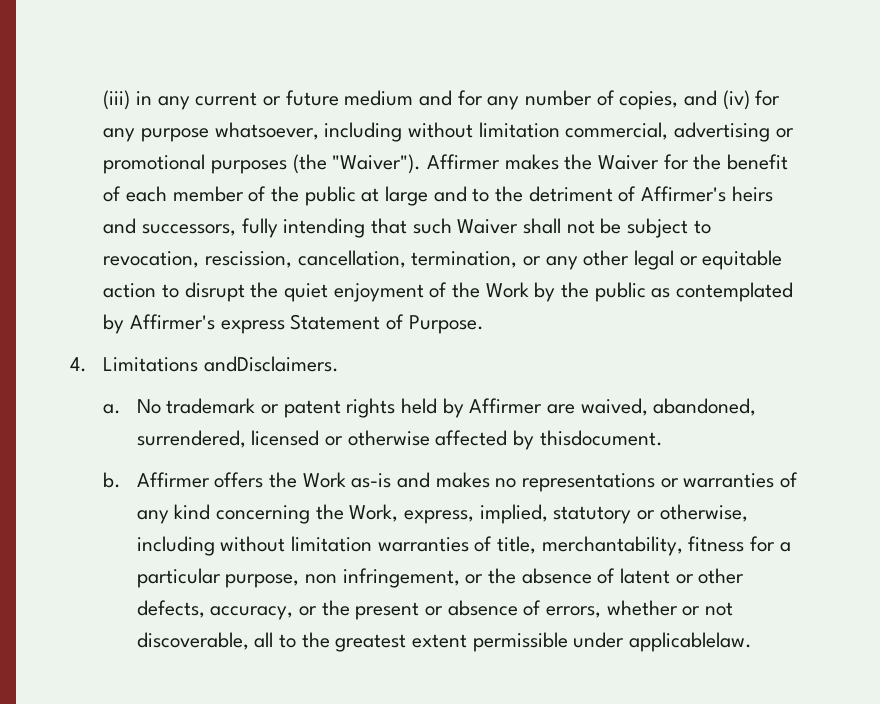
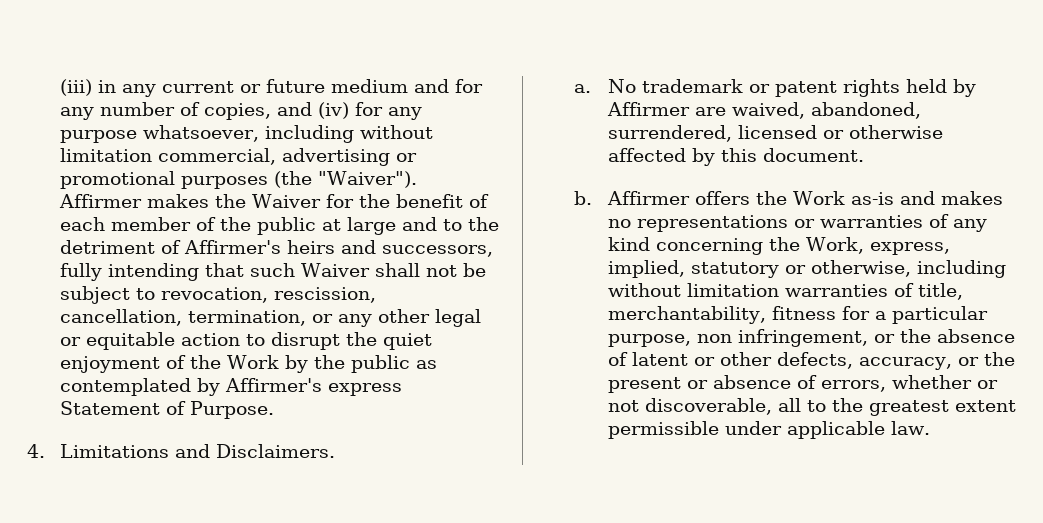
[204,356,340,372] andDisclaimers. -> [175,444,336,458] and Disclaimers.
[539,430,663,446] thisdocument. -> [720,148,864,162] this document.
[629,632,753,652] applicablelaw. -> [786,421,930,439] applicable law.

